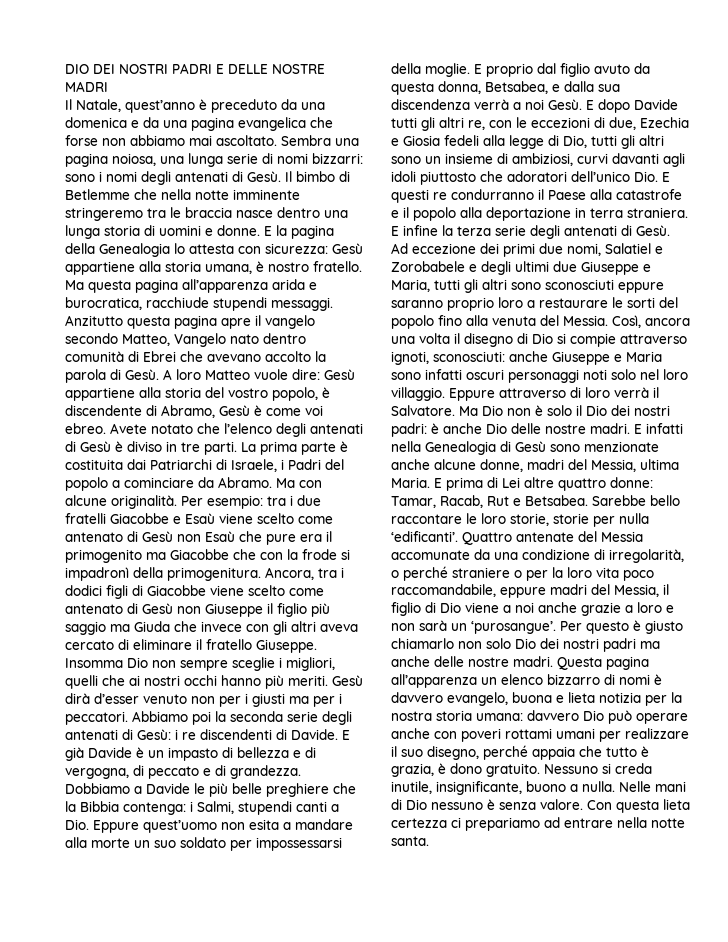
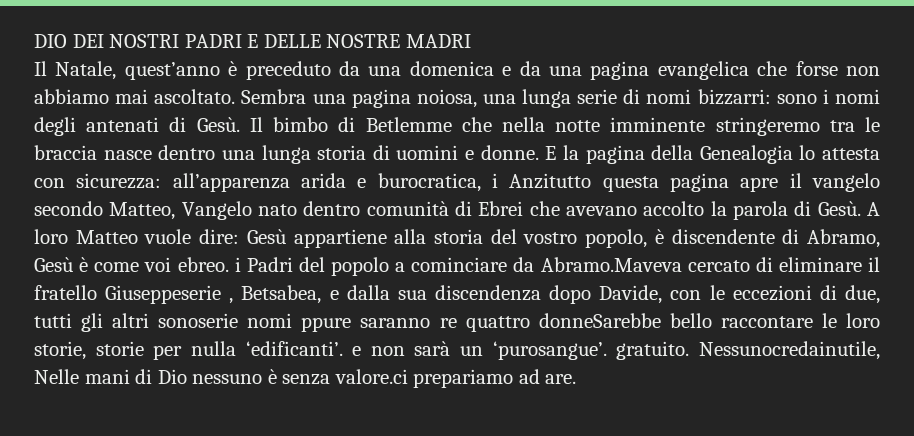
[332,243,363,254] [65,261,362,275] [65,279,178,293] Gesù appartiene alla storia umana, è nostro fratello. Ma questa pagina -> (162, 181) none
[146,297,333,311] racchiude stupendi messaggi. -> [491,173,498,188] i
[110,423,363,437] [65,441,348,455] [65,459,277,472] Avete notato che l’elenco degli antenati di Gesù è diviso in tre parti. La prima parte è costituita dai Patriarchi di Israele, -> (229, 264) none
[218,477,322,488] [65,495,321,509] [65,513,333,524] [65,531,332,545] [65,549,350,563] [65,567,344,581] [65,585,324,599] [65,603,330,617] [65,621,358,635] Abramo. Ma con alcune originalità. Per esempio: tra i due fratelli Giacobbe e Esaù viene scelto come antenato di Gesù non Esaù che pure era il primogenito ma Giacobbe che con la frode si impadronì della primogenitura. Ancora, tra i dodici figli di Giacobbe viene scelto come antenato di Gesù non Giuseppe il figlio più saggio ma Giuda che invece con gli altri aveva -> [540,257,682,272] Abramo.Maveva
[256,639,317,653] [65,657,335,671] [65,675,363,689] [65,693,342,707] [65,711,352,725] [65,729,350,740] [65,747,316,761] [65,765,301,779] [65,783,356,797] [65,801,339,815] [65,819,353,833] [65,837,342,851] [391,63,650,77] [391,81,481,95] Giuseppe. Insomma Dio non sempre sceglie i migliori, quelli che ai nostri occhi hanno più meriti. Gesù dirà d’esser venuto non per i giusti ma per i peccatori. Abbiamo poi la seconda serie degli antenati di Gesù: i re discendenti di Davide. E già Davide è un impasto di bellezza e di vergogna, di peccato e di grandezza. Dobbiamo a Davide le più belle preghiere che la Bibbia contenga: i Salmi, stupendi canti a Dio. Eppure quest’uomo non esita a mandare alla morte un suo soldato per impossessarsi della moglie. E proprio dal figlio avuto da questa donna, -> [105,285,234,304] Giuseppeserie ,
[474,99,678,113] [391,117,485,131] verrà a noi Gesù. E dopo Davide tutti gli altri re, -> [549,285,663,304] dopo Davide,
[640,117,689,128] [391,135,664,149] [391,153,685,167] [391,171,670,185] [391,189,682,203] [391,207,688,221] [391,225,670,239] [391,243,663,257] [391,261,651,275] [391,279,664,293] [391,297,678,311] [391,315,690,329] [391,333,687,347] [391,351,662,365] [391,369,688,383] [391,387,659,401] [391,405,670,416] [391,423,683,437] [391,441,659,455] [391,459,679,472] [391,477,653,491] [391,495,646,508] Ezechia e Giosia fedeli alla legge di Dio, tutti gli altri sono un insieme di ambiziosi, curvi davanti agli idoli piuttosto che adoratori dell’unico Dio. E questi re condurranno il Paese alla catastrofe e il popolo alla deportazione in terra straniera. E infine la terza serie degli antenati di Gesù. Ad eccezione dei primi due nomi, Salatiel e Zorobabele e degli ultimi due Giuseppe e Maria, tutti gli altri sono sconosciuti eppure saranno proprio loro a restaurare le sorti del popolo fino alla venuta del Messia. Così, ancora una volta il disegno di Dio si compie attraverso ignoti, sconosciuti: anche Giuseppe e Maria sono infatti oscuri personaggi noti solo nel loro villaggio. Eppure attraverso di loro verrà il Salvatore. Ma Dio non è solo il Dio dei nostri padri: è anche Dio delle nostre madri. E infatti nella Genealogia di Gesù sono menzionate anche alcune donne, madri del Messia, ultima Maria. E prima di Lei altre quattro donne: Tamar, Racab, Rut e Betsabea. Sarebbe -> [34,313,661,332] tutti gli altri sonoserie nomi ppure saranno re quattro donneSarebbe
[462,531,643,545] [391,549,684,563] [391,566,654,581] [391,584,669,598] [391,602,662,616] Quattro antenate del Messia accomunate da una condizione di irregolarità, o perché straniere o per la loro vita poco raccomandabile, eppure madri del Messia, il figlio di Dio viene a noi anche grazie a loro -> (343, 348) none
[560,620,683,634] [391,638,660,652] [391,656,649,670] [391,674,662,688] [391,692,682,706] [391,710,688,724] [391,728,689,742] [391,745,649,760] [391,763,652,777] [391,781,615,795] Per questo è giusto chiamarlo non solo Dio dei nostri padri ma anche delle nostre madri. Questa pagina all’apparenza un elenco bizzarro di nomi è davvero evangelo, buona e lieta notizia per la nostra storia umana: davvero Dio può operare anche con poveri rottami umani per realizzare il suo disegno, perché appaia che tutto è grazia, è dono gratuito. Nessuno si creda inutile, insignificante, buono a nulla. -> [616,341,880,360] gratuito. Nessunocredainutile,
[540,799,690,813] [391,817,685,831] [391,836,429,846] valore. Con questa lieta certezza ci prepariamo ad entrare nella notte santa. -> [334,369,577,388] valore.ci prepariamo ad are.

